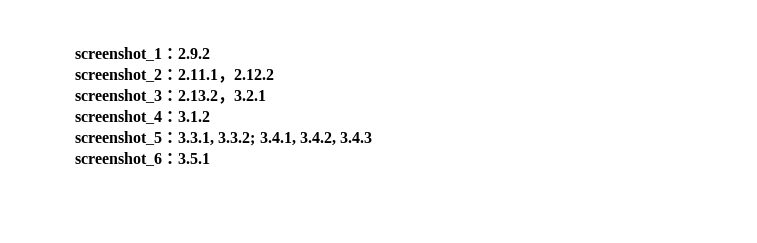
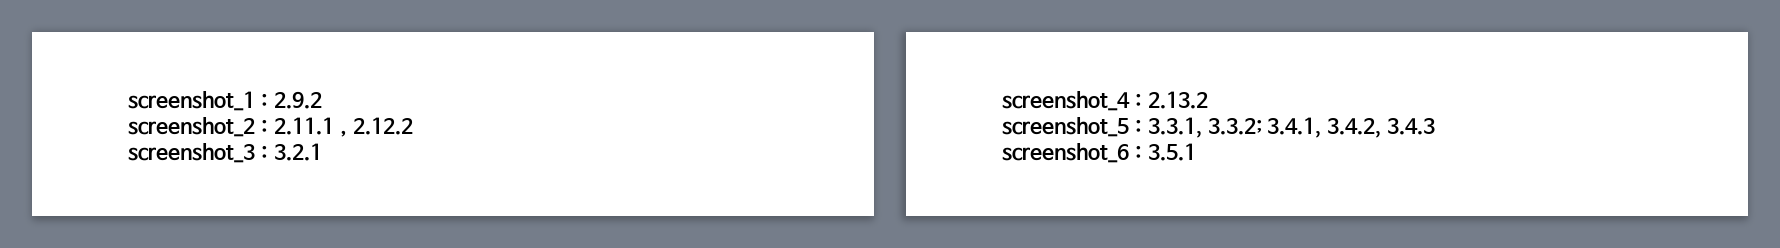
[178,90,234,104] 2.13.2， -> (274, 152) none
[178,111,210,122] 3.1.2 -> [1147,91,1208,109] 2.13.2

